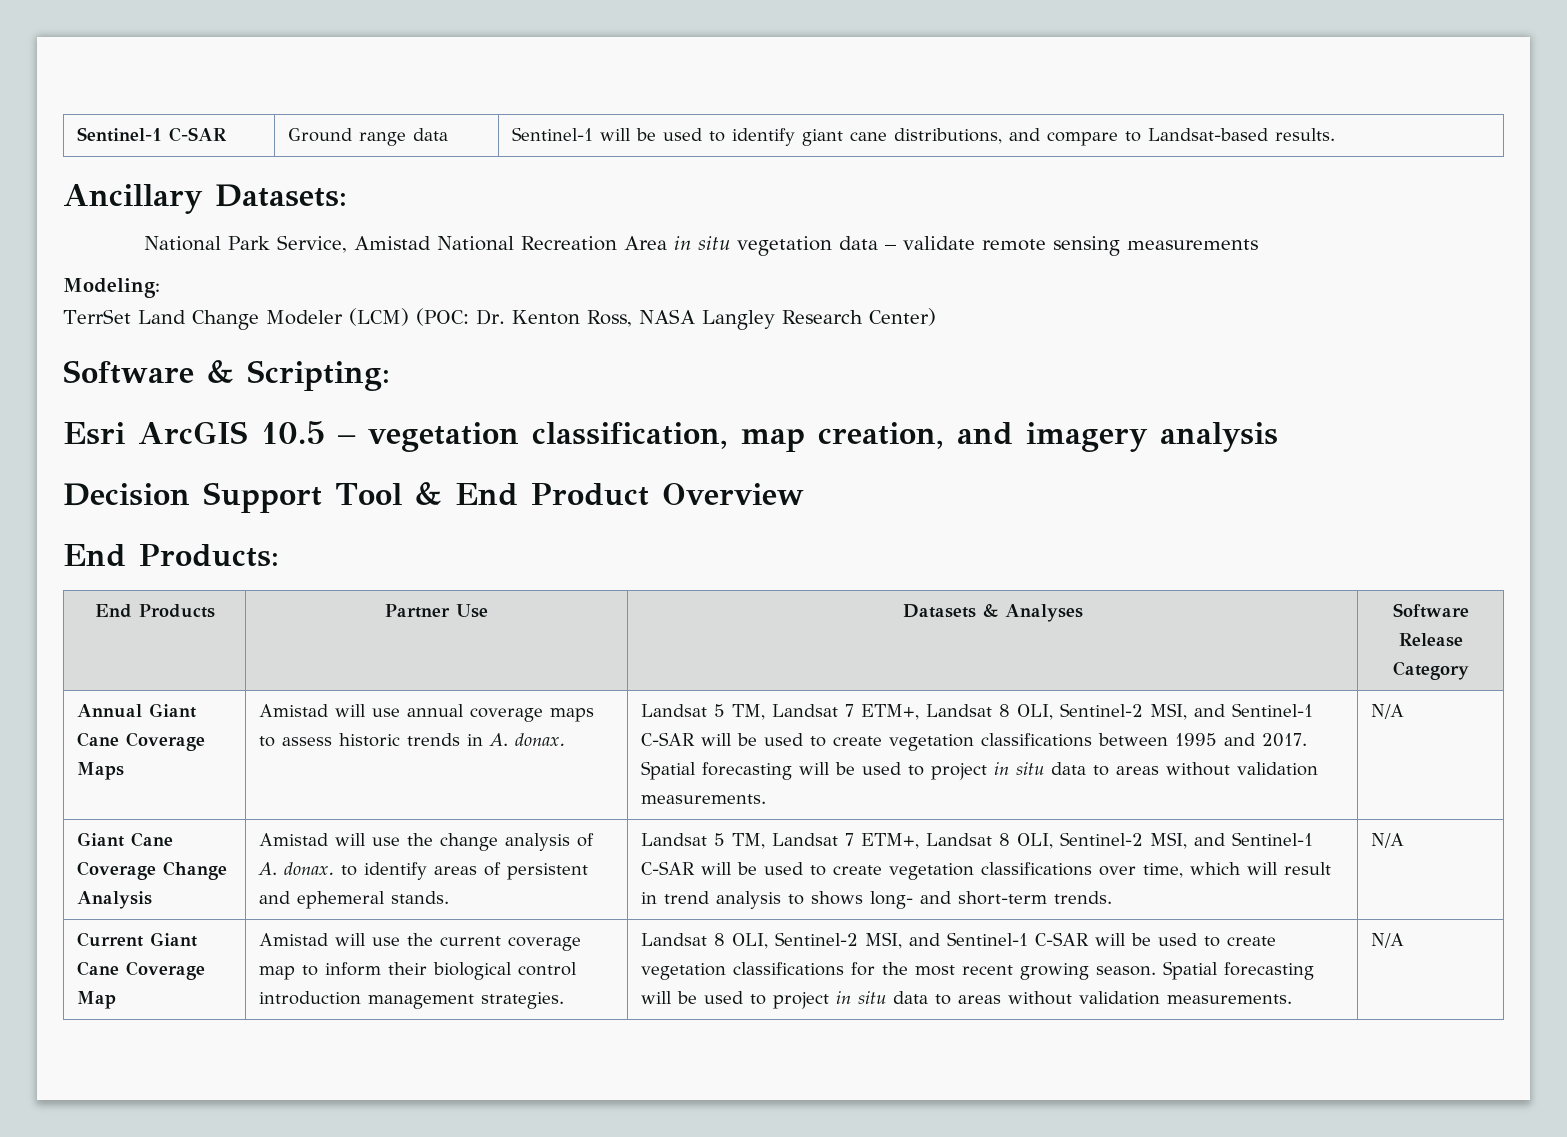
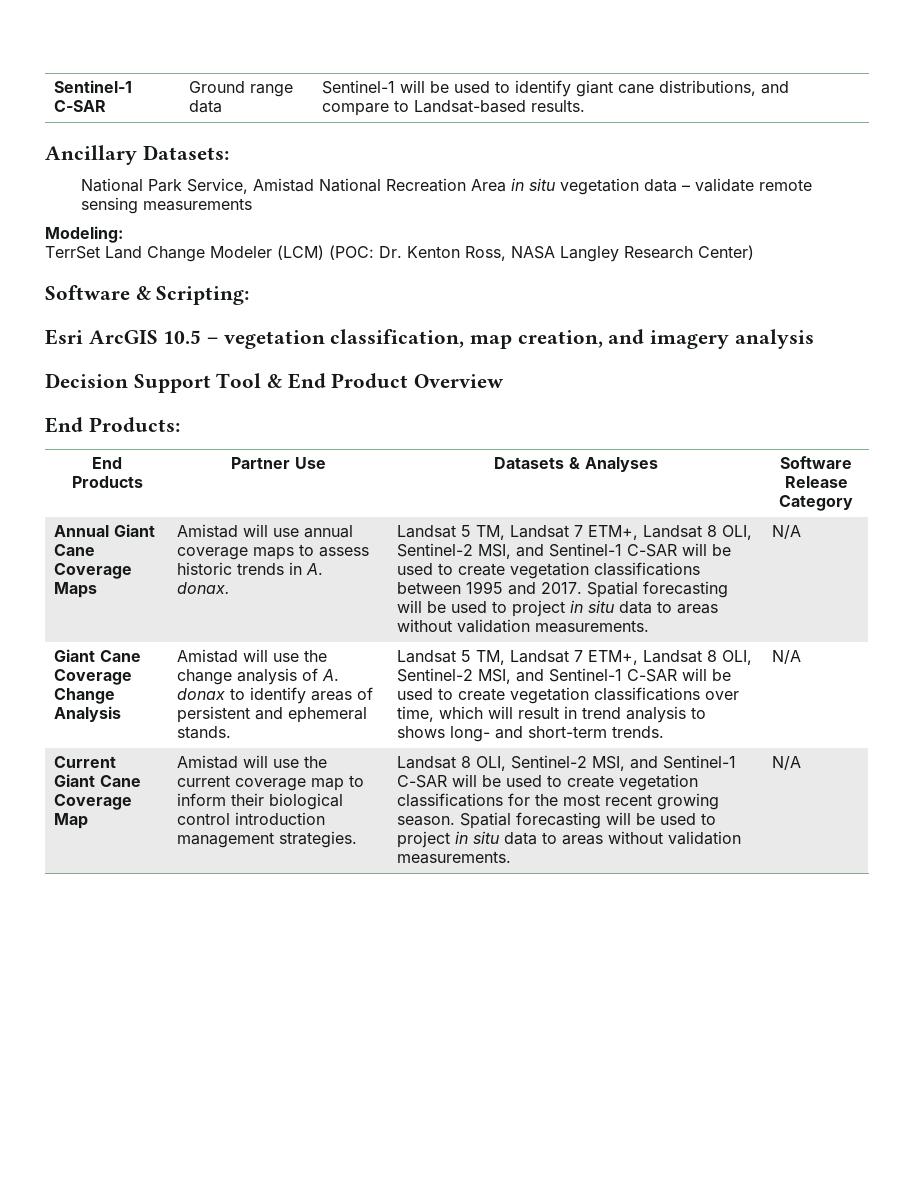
[284,862,335,875] donax. -> [177,688,226,700] donax

